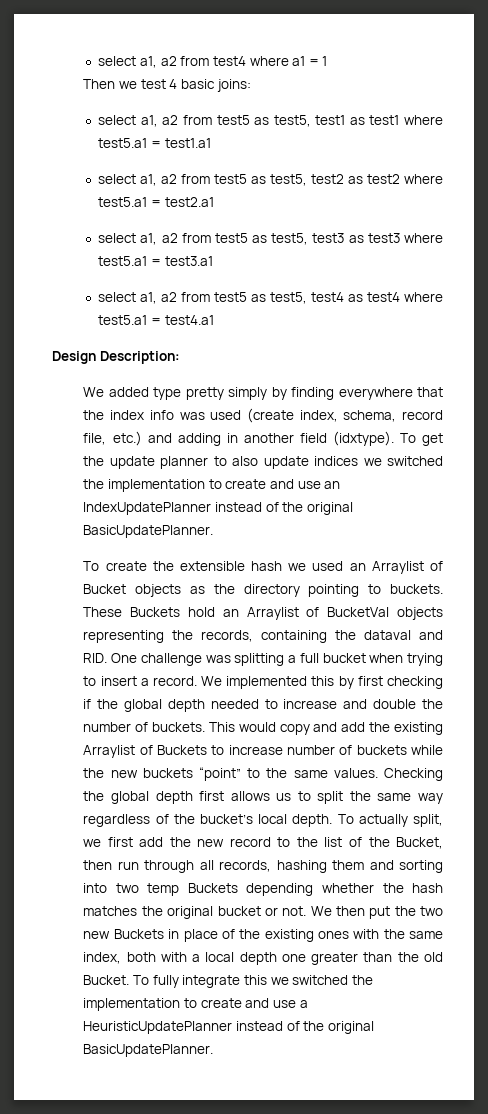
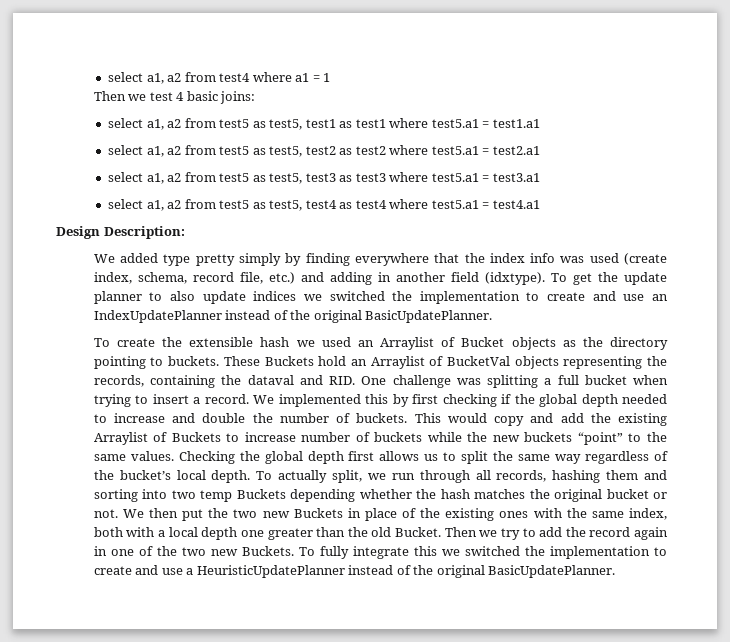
[107,837,443,849] [83,860,113,870] first add the new record to the list of the Bucket, then -> (386, 476) none
(130, 980) none -> [444,527,669,540] [93,546,294,556] Then we try to add the record again in one of the two new Buckets.

